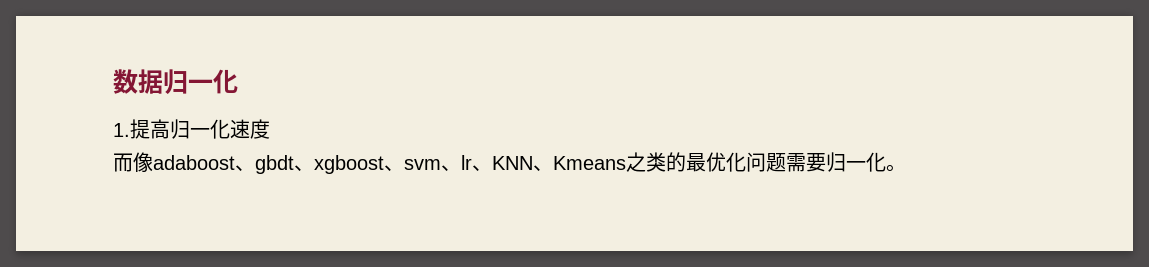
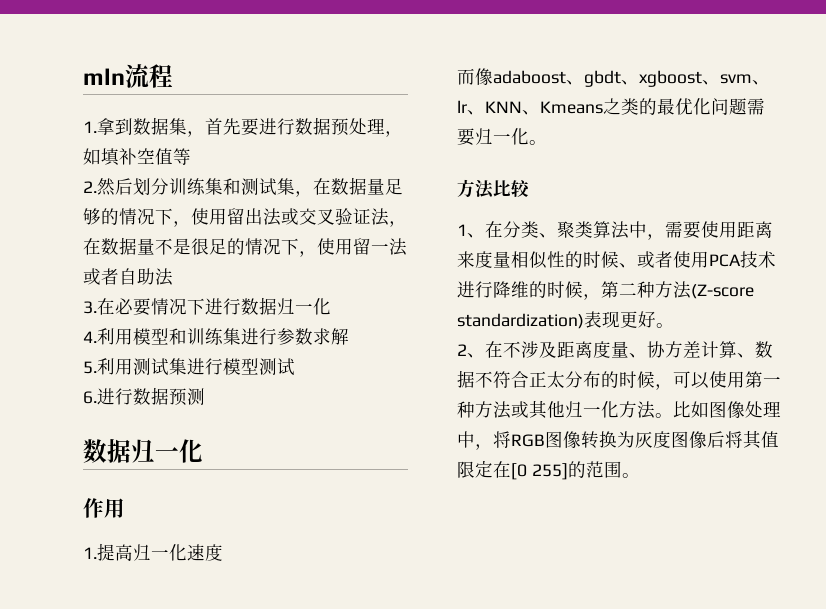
[113,69,238,95] 数据归一化 -> [83,64,173,88] [83,117,403,137] [83,148,191,166] [83,177,403,197] [83,208,407,227] [83,237,407,257] [83,268,173,286] [83,297,331,316] [83,328,349,345] [83,358,295,376] [83,387,205,406] [83,439,203,463] [83,498,125,518] mln流程 // 1.拿到数据集，首先要进行数据预处理，如填补空值等 // 2.然后划分训练集和测试集，在数据量足够的情况下，使用留出法或交叉验证法，在数据量不是很足的情况下，使用留一法或者自助法 // 3.在必要情况下进行数据归一化 // 4.利用模型和训练集进行参数求解 // 5.利用测试集进行模型测试 // 6.进行数据预测 // 数据归一化 // 作用
(906, 168) none -> [457,179,530,199] [457,221,773,240] [457,251,776,269] [457,281,754,300] [457,311,674,329] [457,341,773,358] [457,370,781,390] [457,400,781,419] [457,430,779,450] [457,460,640,480] // 方法比较 // 1、在分类、聚类算法中，需要使用距离来度量相似性的时候、或者使用PCA技术进行降维的时候，第二种方法(Z-score standardization)表现更好。 // 2、在不涉及距离度量、协方差计算、数据不符合正太分布的时候，可以使用第一种方法或其他归一化方法。比如图像处理中，将RGB图像转换为灰度图像后将其值限定在[0 255]的范围。

